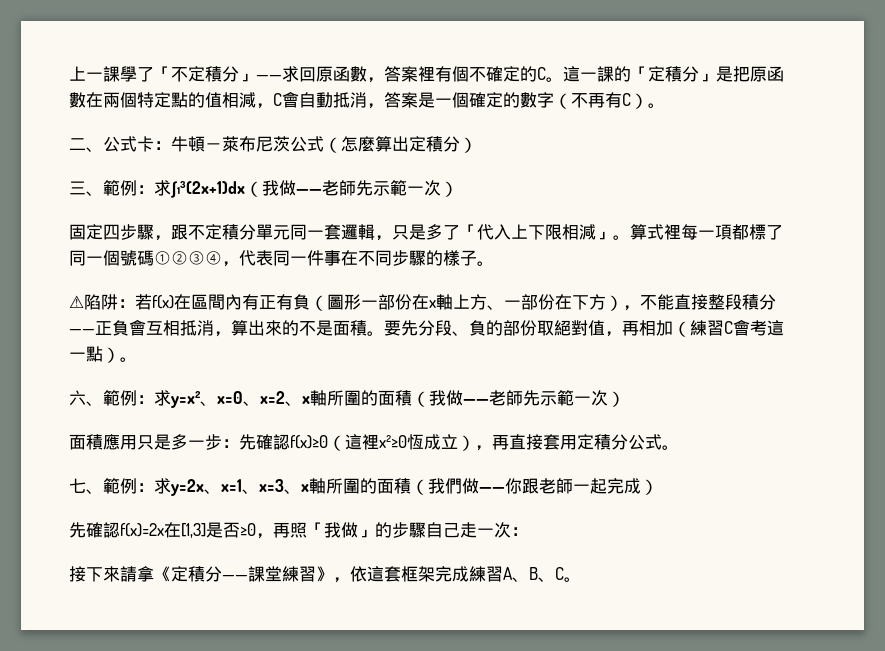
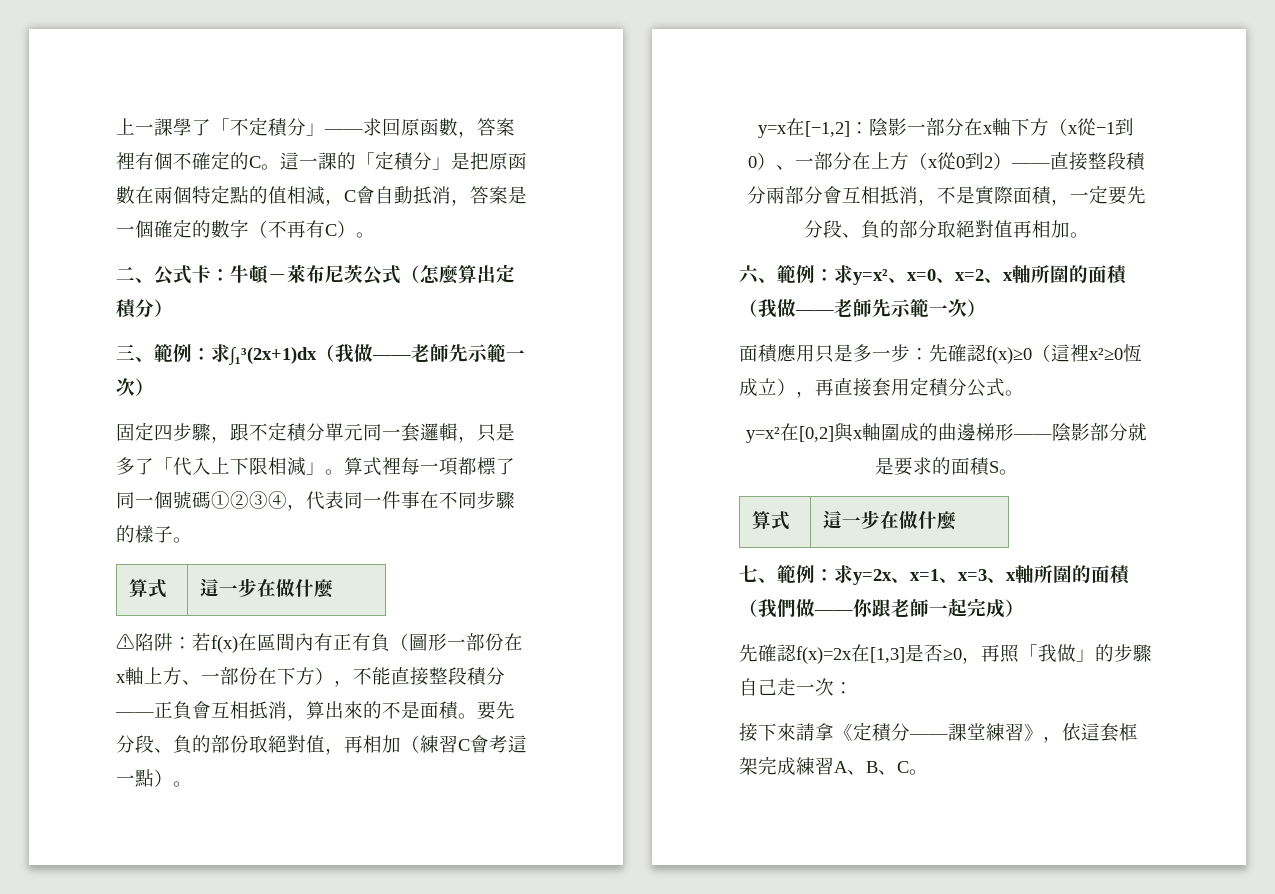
(494, 263) none -> [128,579,167,598] [199,578,333,598] // 算式 | 這一步在做什麼
(137, 359) none -> [758,118,1134,138] [747,152,1146,171] [746,185,1146,206] [803,220,1089,239] // y=x在[−1,2]：陰影一部分在x軸下方（x從−1到0）、一部分在上方（x從0到2）——直接整段積分兩部分會互相抵消，不是實際面積，一定要先分段、負的部分取絕對值再相加。
(679, 447) none -> [745,422,1147,443] [874,457,1018,476] [751,511,790,530] [822,510,956,530] // y=x²在[0,2]與x軸圍成的曲邊梯形——陰影部分就是要求的面積S。 // 算式 | 這一步在做什麼

